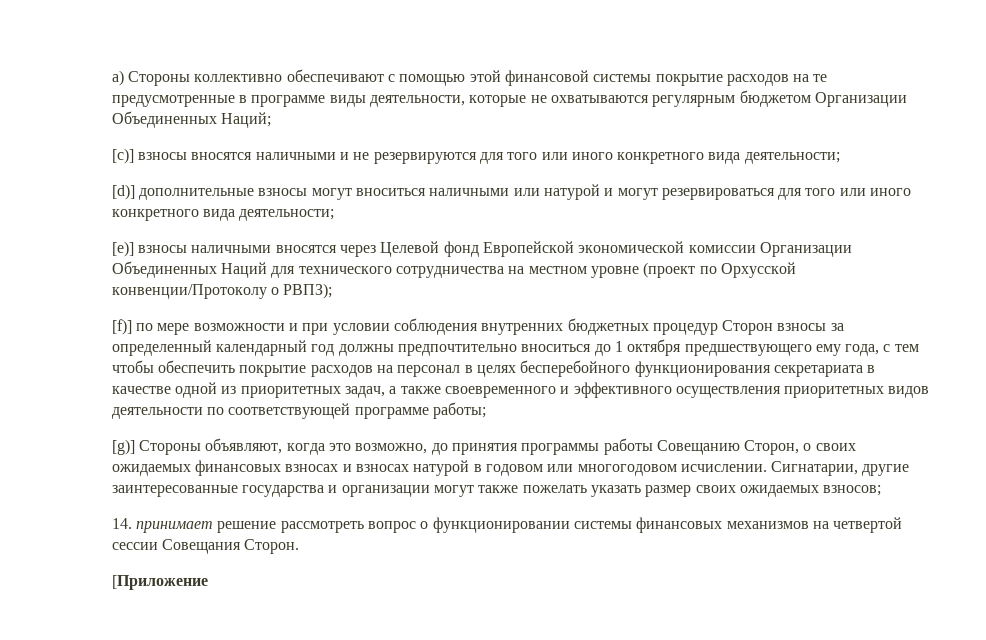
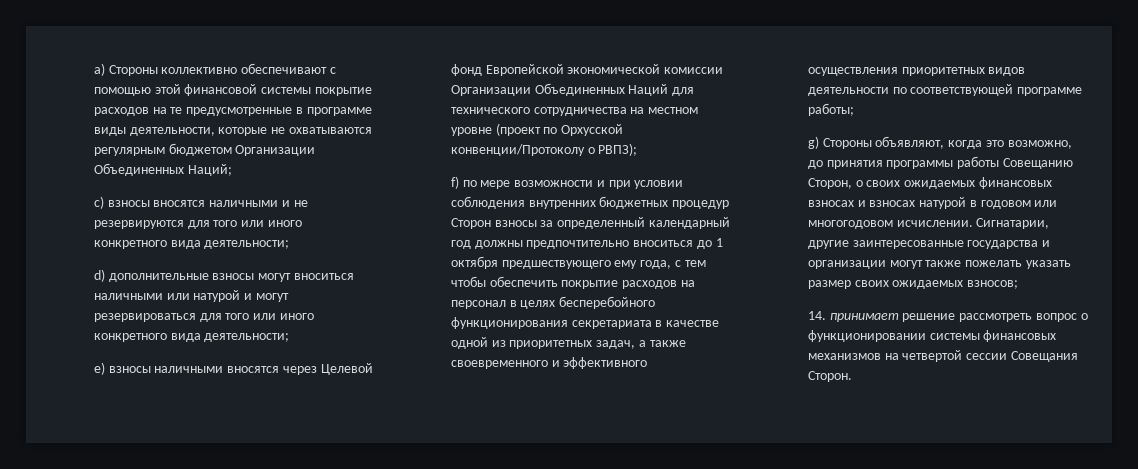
[111,148,134,164] [c)] -> [93,196,104,209] c)
[111,184,135,200] [d)] -> [93,269,105,282] d)
[111,241,134,257] [e)] -> [93,362,105,375] e)
[111,319,132,335] [f)] -> [450,176,459,189] f)
[111,439,135,455] [g)] -> [807,136,819,149] g)
[111,575,208,590] // [Приложение -> (852, 376) none

